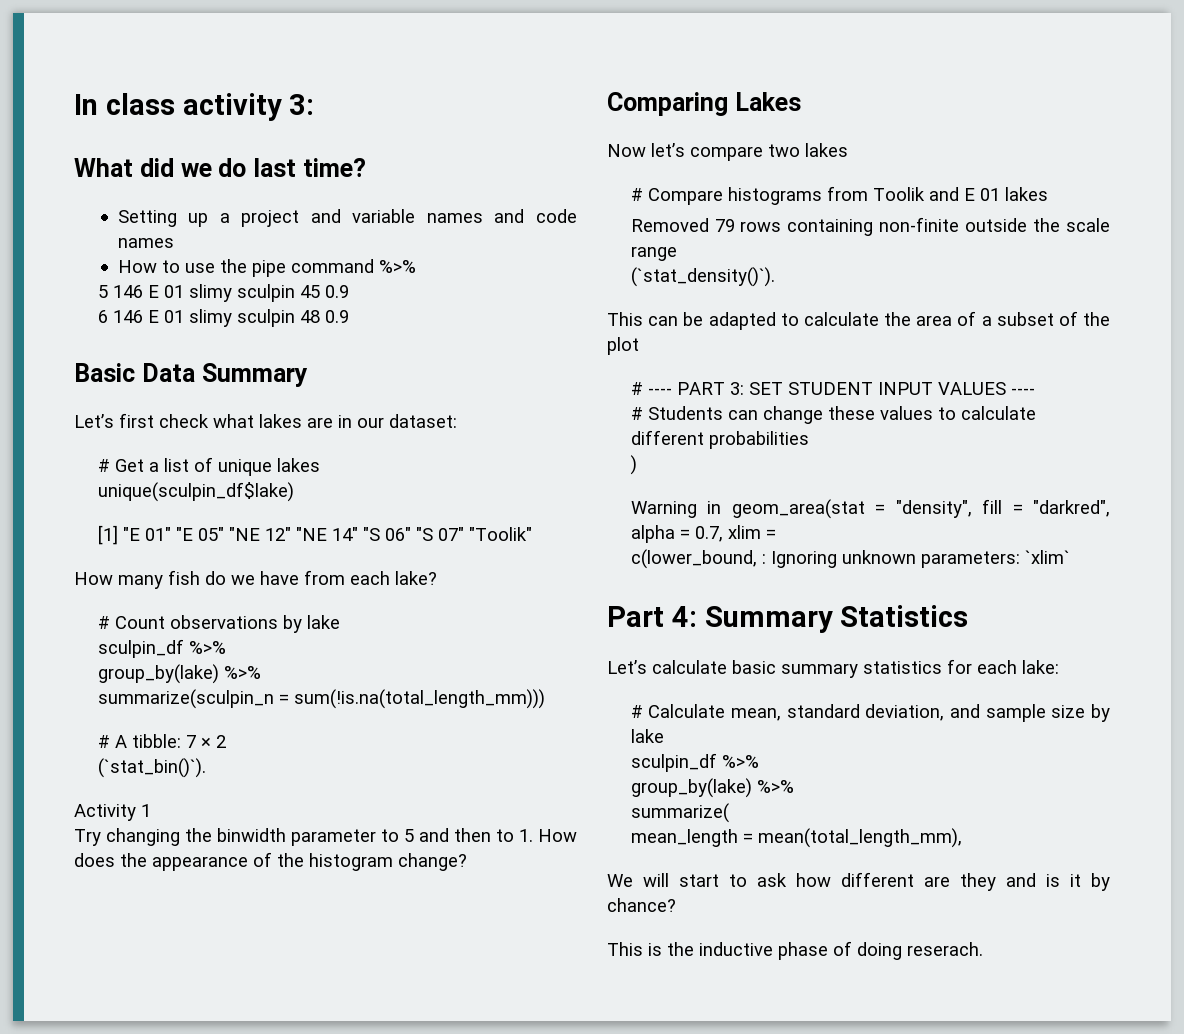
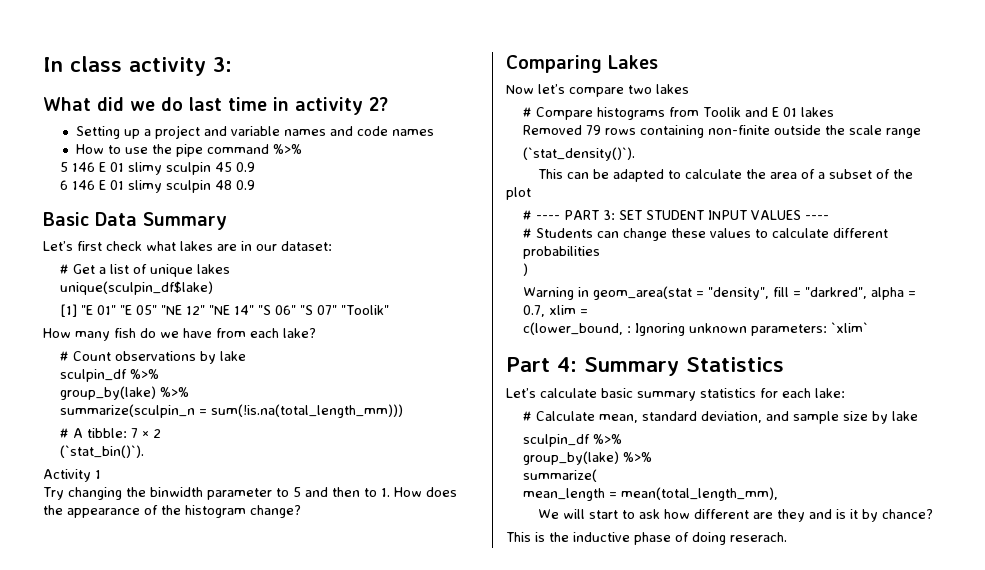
[302,158,366,177] time? -> [228,97,388,115] time in activity 2?

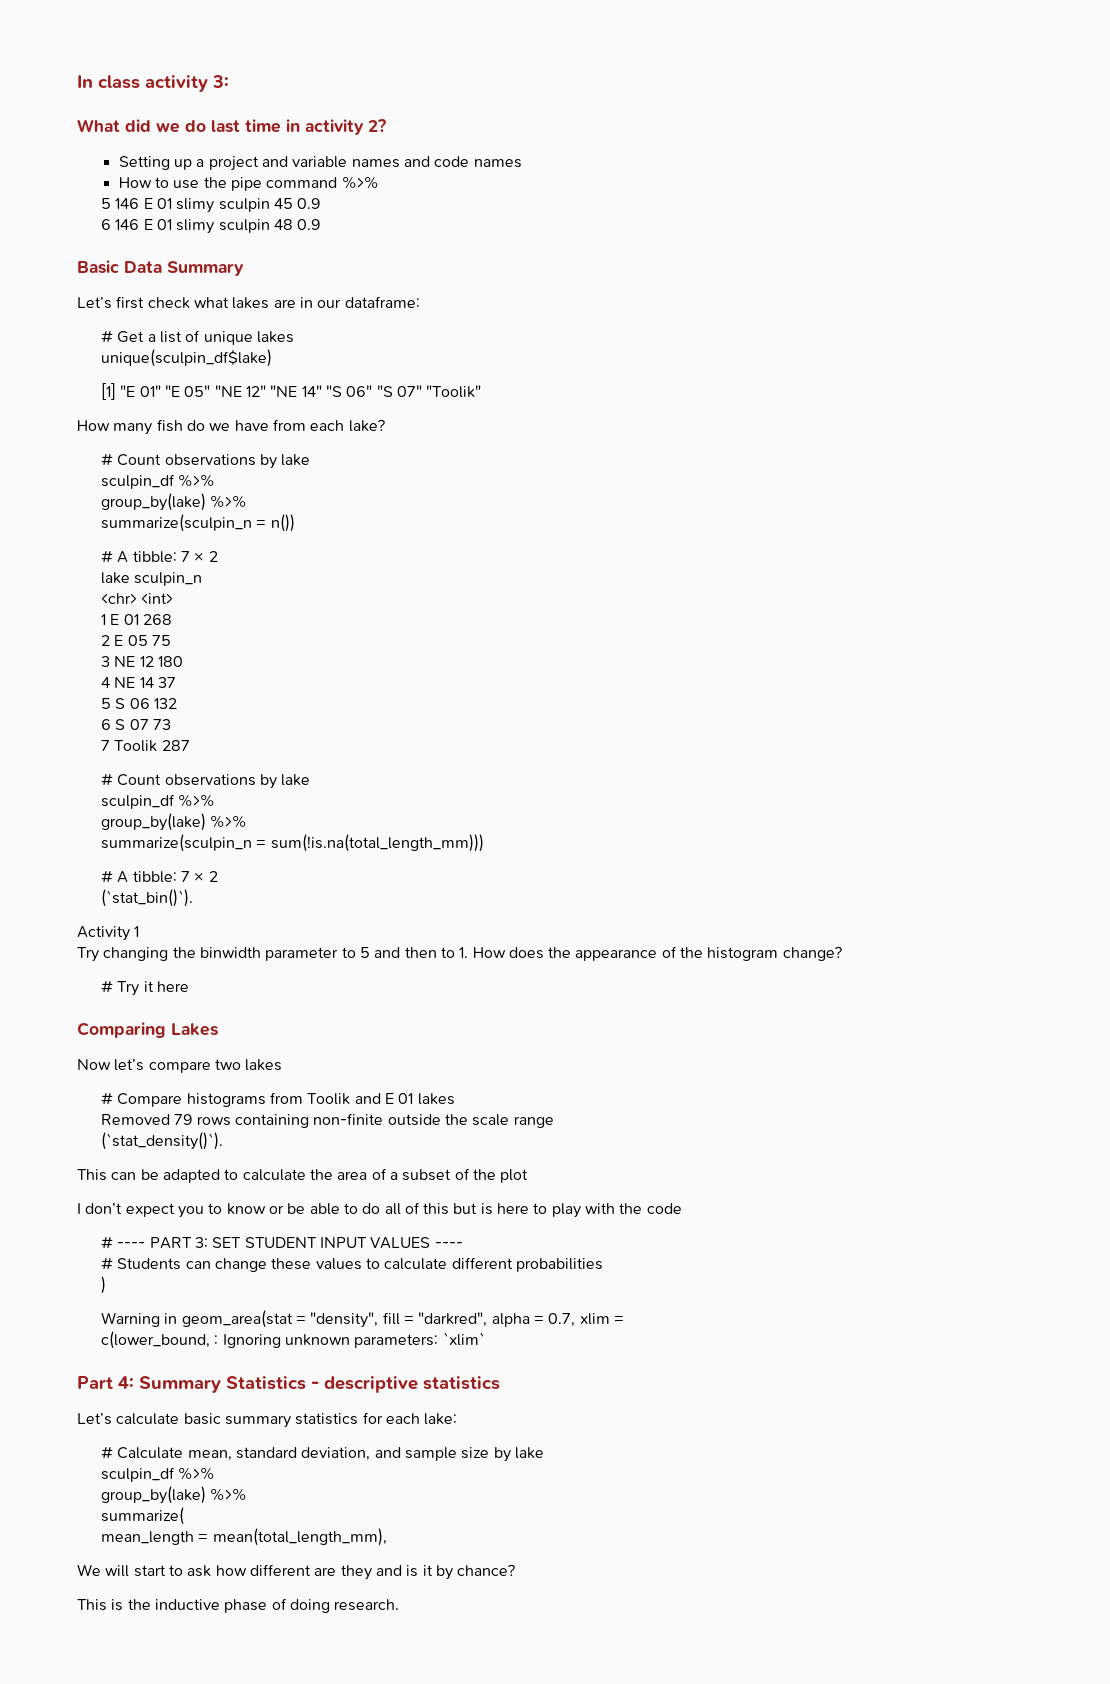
[281,241,332,251] dataset: -> [344,296,420,308] dataframe:
(189, 392) none -> [101,514,295,532] [101,550,218,563] [101,572,203,586] [101,593,174,604] [101,614,173,625] [101,635,172,646] [101,656,184,667] [101,677,177,688] [101,698,178,709] [101,719,172,730] [101,740,190,752] [101,773,311,789] [101,794,216,809] [101,813,248,831] // summarize(sculpin_n = n()) // # A tibble: 7 × 2 // lake sculpin_n // <chr> <int> // 1 E 01 268 // 2 E 05 75 // 3 NE 12 180 // 4 NE 14 37 // 5 S 06 132 // 6 S 07 73 // 7 Toolik 287 // # Count observations by lake // sculpin_df %>% // group_by(lake) %>%
(301, 511) none -> [101,980,190,996] // # Try it here
(531, 193) none -> [77,1202,682,1218] // I don’t expect you to know or be able to do all of this but is here to play with the code
(784, 364) none -> [311,1376,500,1393] - descriptive statistics
[730,532,787,542] reserach. -> [334,1599,400,1611] research.

